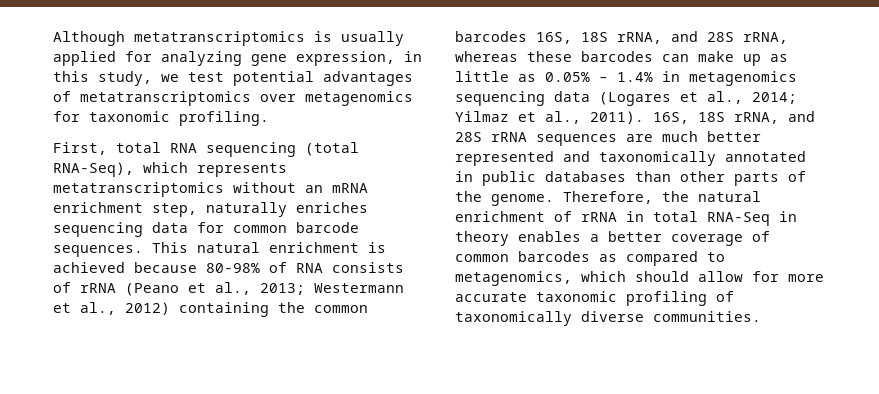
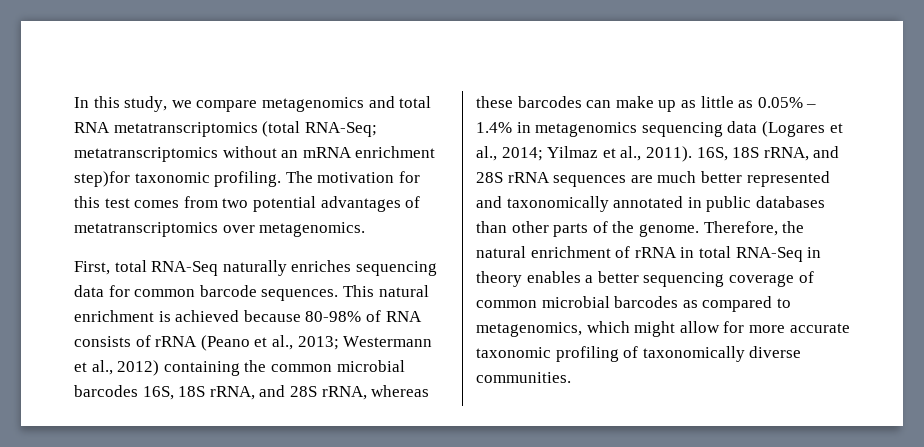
[53,31,404,46] [53,51,422,66] [53,71,224,86] Although metatranscriptomics is usually applied for analyzing gene expression, in this study, we test -> [74,96,432,112] [74,121,377,137] [74,146,436,162] [74,171,420,187] [74,196,249,208] In this study, we compare metagenomics and total RNA metatranscriptomics (total RNA-Seq; metatranscriptomics without an mRNA enrichment step)for taxonomic profiling. The motivation for this test comes from two
[305,91,413,106] [53,111,269,126] [53,142,359,157] [53,162,287,177] [53,182,368,197] [53,202,197,217] metagenomics for taxonomic profiling. // First, total RNA sequencing (total RNA-Seq), which represents metatranscriptomics without an mRNA enrichment step, -> [259,222,366,237] [74,260,219,276] metagenomics. // First, total RNA-Seq
(368, 309) none -> [336,360,405,372] microbial
(662, 236) none -> [643,272,725,287] sequencing
(509, 258) none -> [541,296,610,308] microbial
[635,271,689,282] should -> [634,321,676,337] might

